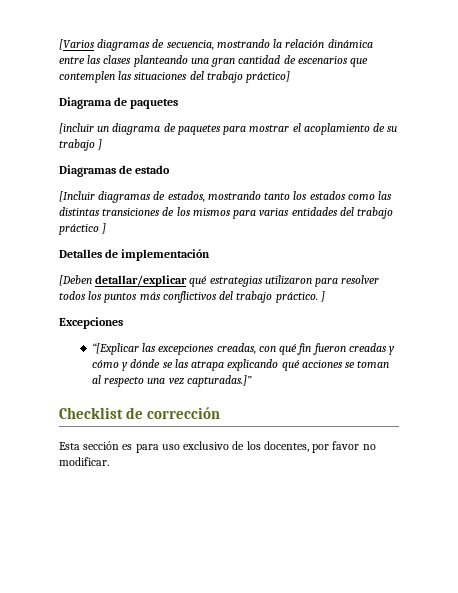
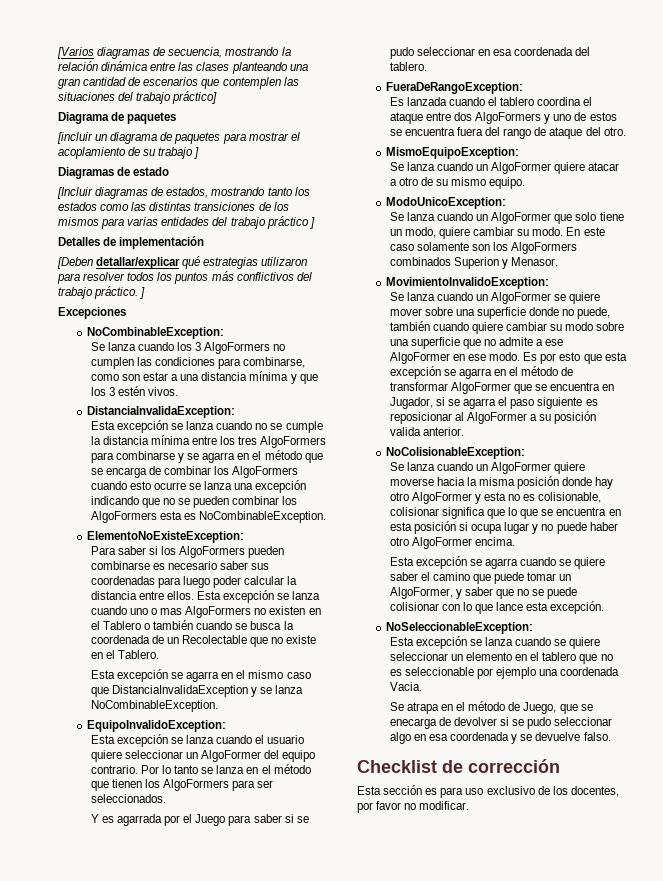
[91,343,396,355] [91,359,390,371] [91,375,252,387] “[Explicar las excepciones creadas, con qué fin fueron creadas y cómo y dónde se las atrapa explicando qué acciones se toman al respecto una vez capturadas.]” -> [87,327,225,339] [90,342,286,354] [90,357,306,369] [90,371,318,384] [90,386,179,396] [87,406,236,418] [90,420,323,433] [90,435,327,448] [90,450,323,463] [90,466,299,478] [90,480,307,493] [90,496,298,508] [90,511,327,523] [87,531,245,543] [90,546,285,558] [90,561,270,570] [90,576,298,588] [90,590,321,603] [90,606,321,618] [90,620,294,630] [90,635,317,647] [90,650,159,659] [90,669,311,682] [90,685,304,697] [90,700,218,712] [87,720,227,732] [90,734,305,747] [90,750,316,762] [90,764,311,774] [90,779,274,791] [90,794,166,803] [90,814,309,826] [389,47,591,59] [389,62,427,71] [386,82,524,94] [389,97,593,106] [389,112,617,124] [389,127,626,139] [386,147,520,159] [389,162,620,174] [389,177,526,189] [386,197,507,209] [389,212,624,224] [389,227,605,239] [389,242,578,254] [389,257,559,269] [386,277,550,289] [389,292,601,304] [389,307,611,319] [389,321,625,334] [389,337,564,349] [389,352,627,364] [389,366,574,379] [389,382,615,394] [389,397,598,409] [389,411,597,424] [389,427,464,436] [386,447,526,459] [389,462,586,474] [389,476,614,489] [389,492,602,504] [389,507,621,519] [389,521,618,534] [389,537,515,549] [389,556,606,569] [389,572,572,584] [389,587,578,599] [389,601,605,614] [386,622,534,634] [389,636,601,649] [389,652,613,664] [389,667,620,679] [389,682,422,691] [389,701,593,714] [389,717,613,729] [389,732,611,744] NoCombinableException: // Se lanza cuando los 3 AlgoFormers no cumplen las condiciones para combinarse, como son estar a una distancia mínima y que los 3 estén vivos. // DistanciaInvalidaException: // Esta excepción se lanza cuando no se cumple la distancia mínima entre los tres AlgoFormers para combinarse y se agarra en el método que se encarga de combinar los AlgoFormers cuando esto ocurre se lanza una excepción indicando que no se pueden combinar los AlgoFormers esta es NoCombinableException. // ElementoNoExisteException: // Para saber si los AlgoFormers pueden combinarse es necesario saber sus coordenadas para luego poder calcular la distancia entre ellos. Esta excepción se lanza cuando uno o mas AlgoFormers no existen en el Tablero o también cuando se busca la coordenada de un Recolectable que no existe en el Tablero. // Esta excepción se agarra en el mismo caso que DistanciaInvalidaException y se lanza NoCombinableException. // EquipoInvalidoException: // Esta excepción se lanza cuando el usuario quiere seleccionar un AlgoFormer del equipo contrario. Por lo tanto se lanza en el método que tienen los AlgoFormers para ser seleccionados. // Y es agarrada por el Juego para saber si se pudo seleccionar en esa coordenada del tablero. // FueraDeRangoException: // Es lanzada cuando el tablero coordina el ataque entre dos AlgoFormers y uno de estos se encuentra fuera del rango de ataque del otro. // MismoEquipoException: // Se lanza cuando un AlgoFormer quiere atacar a otro de su mismo equipo. // ModoUnicoException: // Se lanza cuando un AlgoFormer que solo tiene un modo, quiere cambiar su modo. En este caso solamente son los AlgoFormers combinados Superion y Menasor. // MovimientoInvalidoException: // Se lanza cuando un AlgoFormer se quiere mover sobre una superficie donde no puede, también cuando quiere cambiar su modo sobre una superficie que no admite a ese AlgoFormer en ese modo. Es por esto que esta excepción se agarra en el método de transformar AlgoFormer que se encuentra en Jugador, si se agarra el paso siguiente es reposicionar al AlgoFormer a su posición valida anterior. // NoColisionableException: // Se lanza cuando un AlgoFormer quiere moverse hacia la misma posición donde hay otro AlgoFormer y esta no es colisionable, colisionar significa que lo que se encuentra en esta posición si ocupa lugar y no puede haber otro AlgoFormer encima. // Esta excepción se agarra cuando se quiere saber el camino que puede tomar un AlgoFormer, y saber que no se puede colisionar con lo que lance esta excepción. // NoSeleccionableException: // Esta excepción se lanza cuando se quiere seleccionar un elemento en el tablero que no es seleccionable por ejemplo una coordenada Vacia. // Se atrapa en el método de Juego, que se enecarga de devolver si se pudo seleccionar algo en esa coordenada y se devuelve falso.

